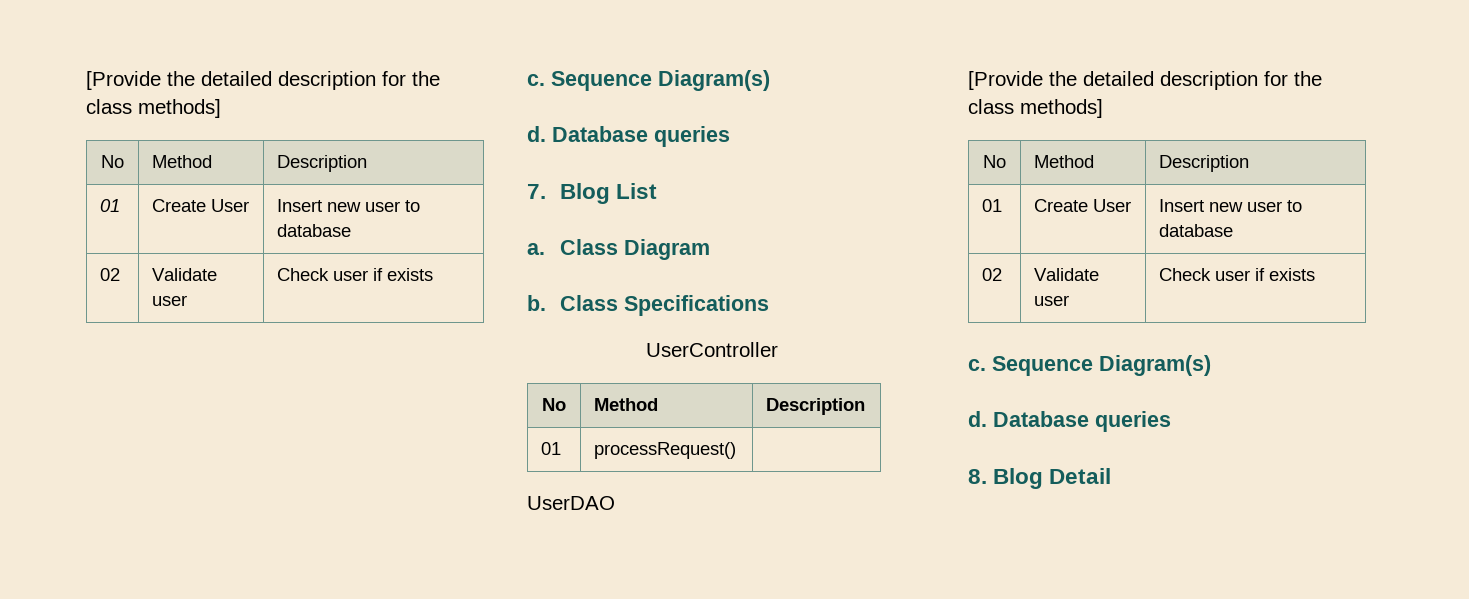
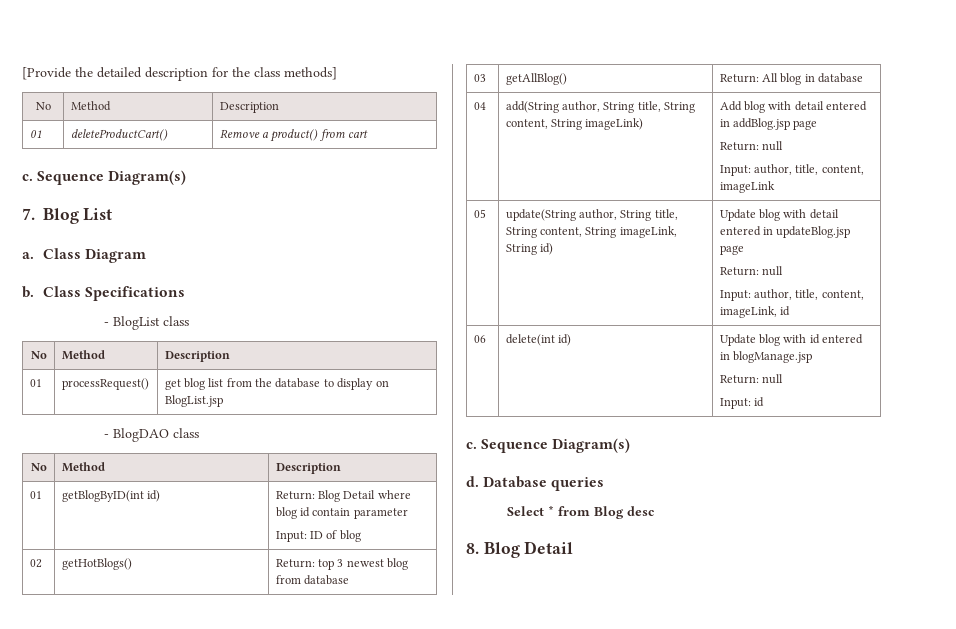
[152,199,250,212] [277,199,421,212] [277,224,352,237] [100,268,121,281] [152,268,218,281] [152,295,188,306] [277,268,434,281] [527,70,770,91] [527,126,730,147] Create User | Insert new user to database // 02 | Validate user | Check user if exists // c. Sequence Diagram(s) // d. Database queries -> [70,129,168,141] [219,129,369,142] [22,170,187,185] deleteProductCart() | Remove a product() from cart // c. Sequence Diagram(s)
[646,342,779,357] UserController -> [104,316,190,330] - BlogList class
[527,496,615,510] [968,71,1322,90] [968,99,1103,118] [983,155,1006,168] [1034,155,1095,168] [1159,155,1250,172] [982,199,1003,212] [1034,199,1132,212] [1159,199,1303,212] [1159,224,1234,237] [982,268,1003,281] [1034,268,1100,281] [1034,295,1070,306] [1159,268,1316,281] [968,355,1211,376] [968,411,1171,432] // UserDAO // [Provide the detailed description for the class methods] // No | Method | Description // 01 | Create User | Insert new user to database // 02 | Validate user | Check user if exists // c. Sequence Diagram(s) // d. Database queries -> [164,378,389,390] [164,395,223,407] [104,428,200,442] [30,463,47,471] [61,462,105,472] [275,463,341,474] [29,491,42,499] [61,490,160,502] [275,490,411,502] [275,507,408,519] [275,530,361,542] [29,559,42,568] [61,558,132,570] [275,558,409,570] [275,575,349,585] [473,74,486,82] [505,73,567,85] [719,73,864,85] [473,102,486,110] [505,101,696,113] [505,118,644,130] [719,101,868,113] [719,118,818,130] [719,141,783,151] [719,164,864,176] [719,181,775,193] [473,209,486,218] [505,209,678,221] [505,226,677,238] [505,243,553,255] [719,209,839,221] [719,226,851,238] [719,245,744,255] [719,266,783,276] [719,289,864,301] [719,306,790,318] [473,335,486,343] [505,334,571,346] [719,334,864,346] [719,351,812,363] [719,374,783,384] [719,397,764,409] [466,438,631,453] [466,476,605,491] [507,505,655,519] get blog list from the database to display on BlogList.jsp // - BlogDAO class // No | Method | Description // 01 | getBlogByID(int id) | Return: Blog Detail where blog id contain parameter // Input: ID of blog // 02 | getHotBlogs() | Return: top 3 newest blog from database // 03 | getAllBlog() | Return: All blog in database // 04 | add(String author, String title, String content, String imageLink) | Add blog with detail entered in addBlog.jsp page // Return: null // Input: author, title, content, imageLink // 05 | update(String author, String title, String content, String imageLink, String id) | Update blog with detail entered in updateBlog.jsp page // Return: null // Input: author, title, content, imageLink, id // 06 | delete(int id) | Update blog with id entered in blogManage.jsp // Return: null // Input: id // c. Sequence Diagram(s) // d. Database queries // Select * from Blog desc

